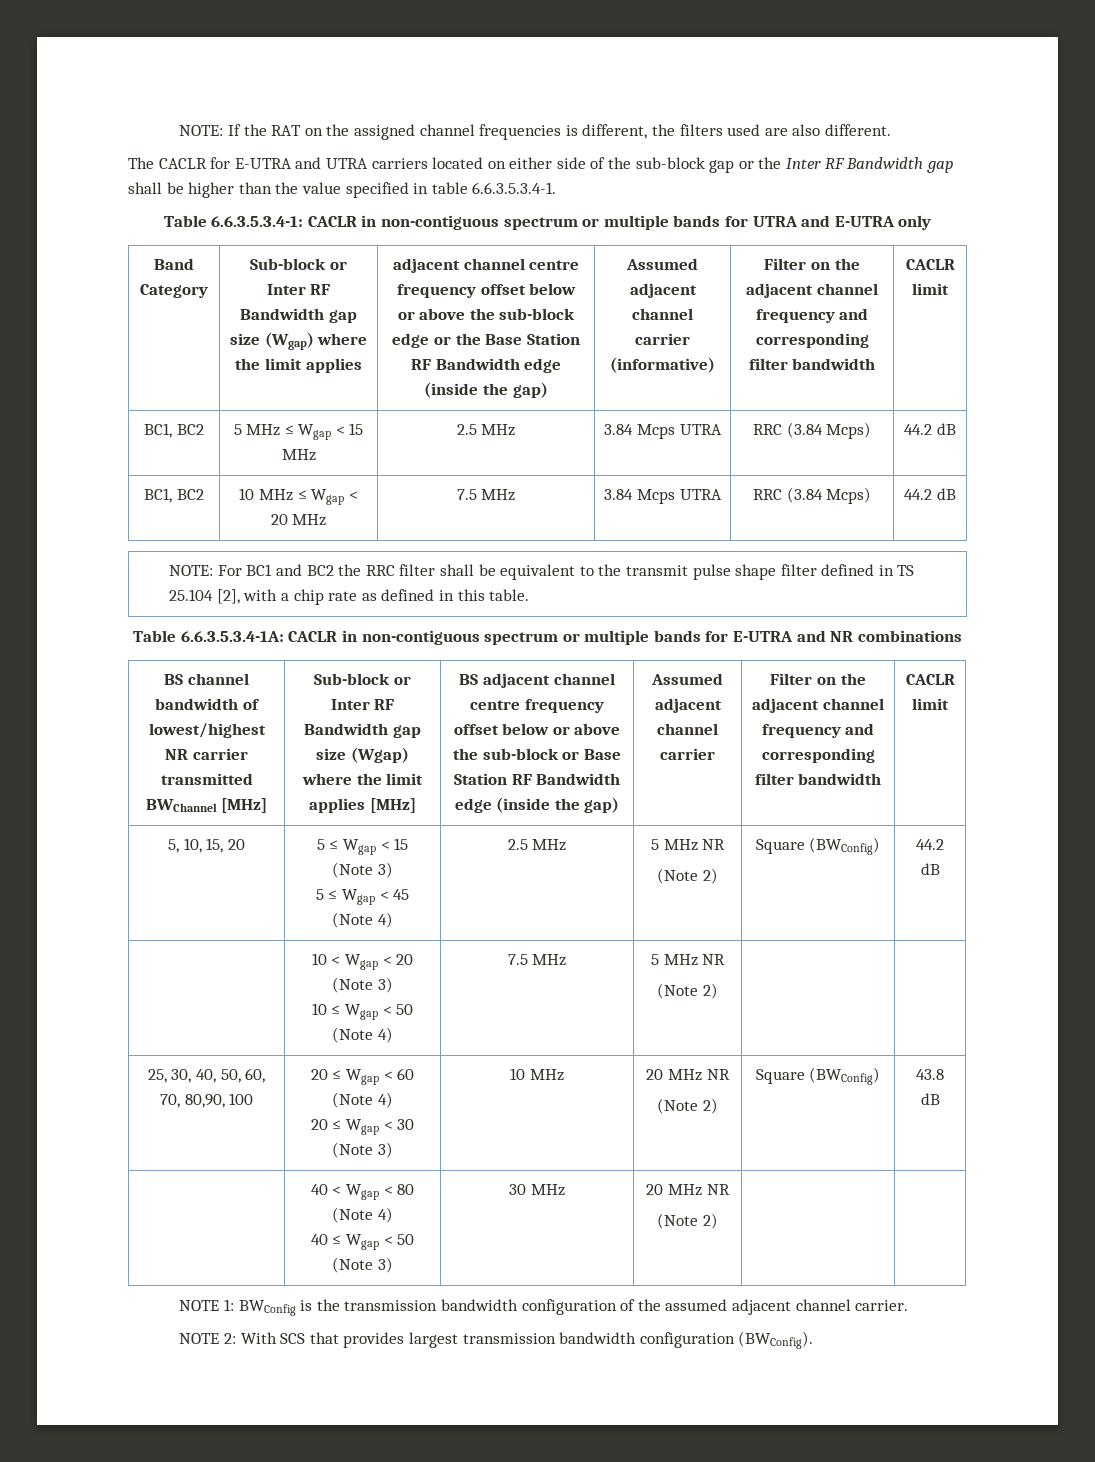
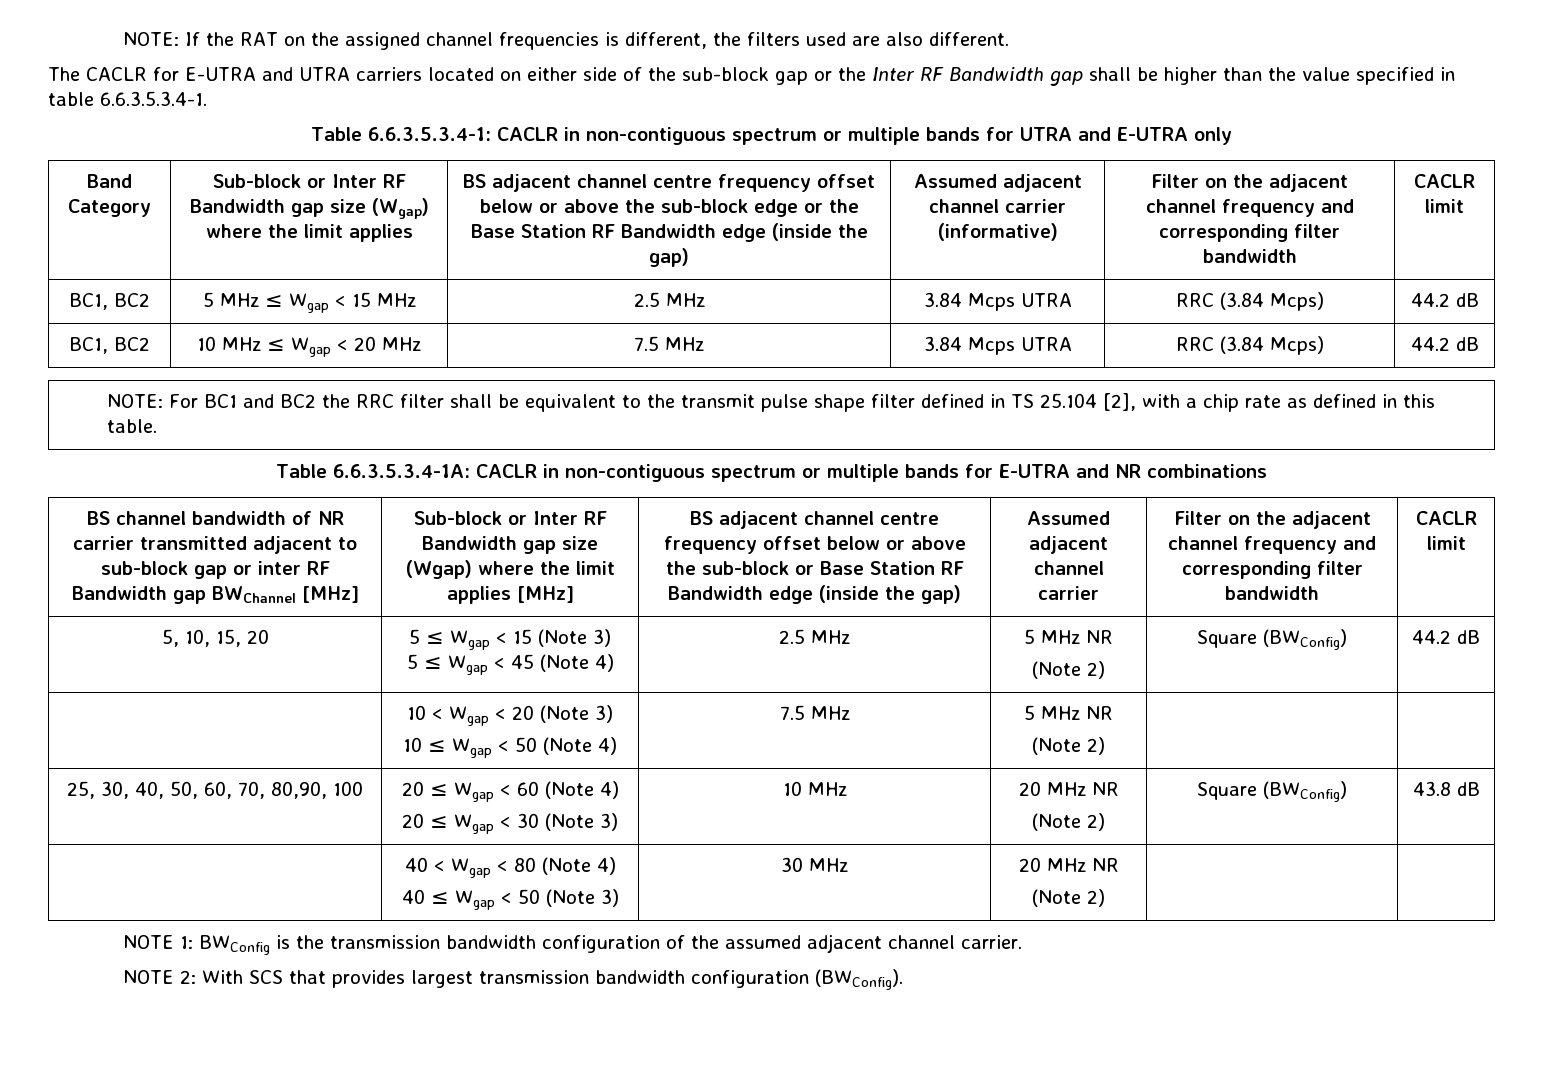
(362, 365) none -> [463,174,486,188] BS
[148,723,266,738] lowest/highest -> (312, 518) none
(253, 779) none -> [253,536,357,554] [100,561,330,579] [71,586,206,604] adjacent to sub-block gap or inter RF Bandwidth gap

